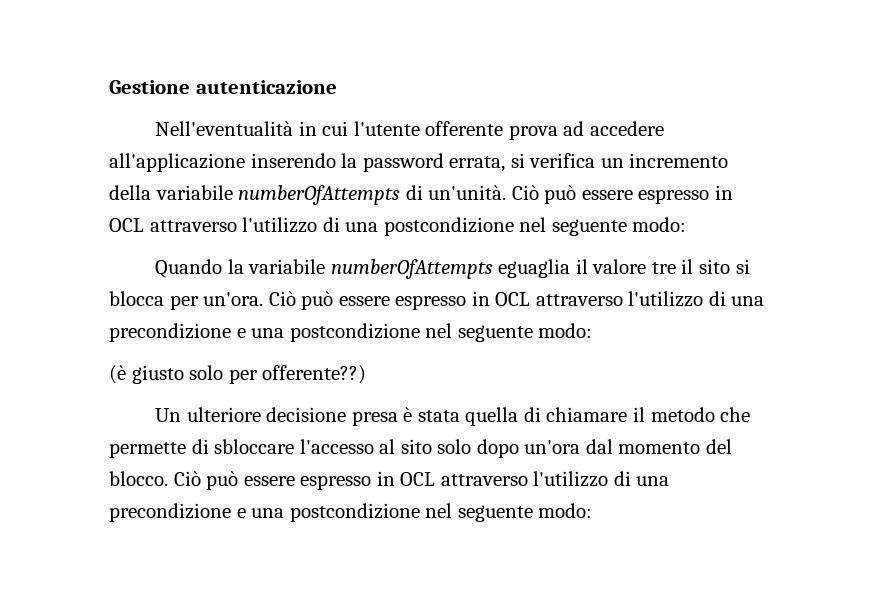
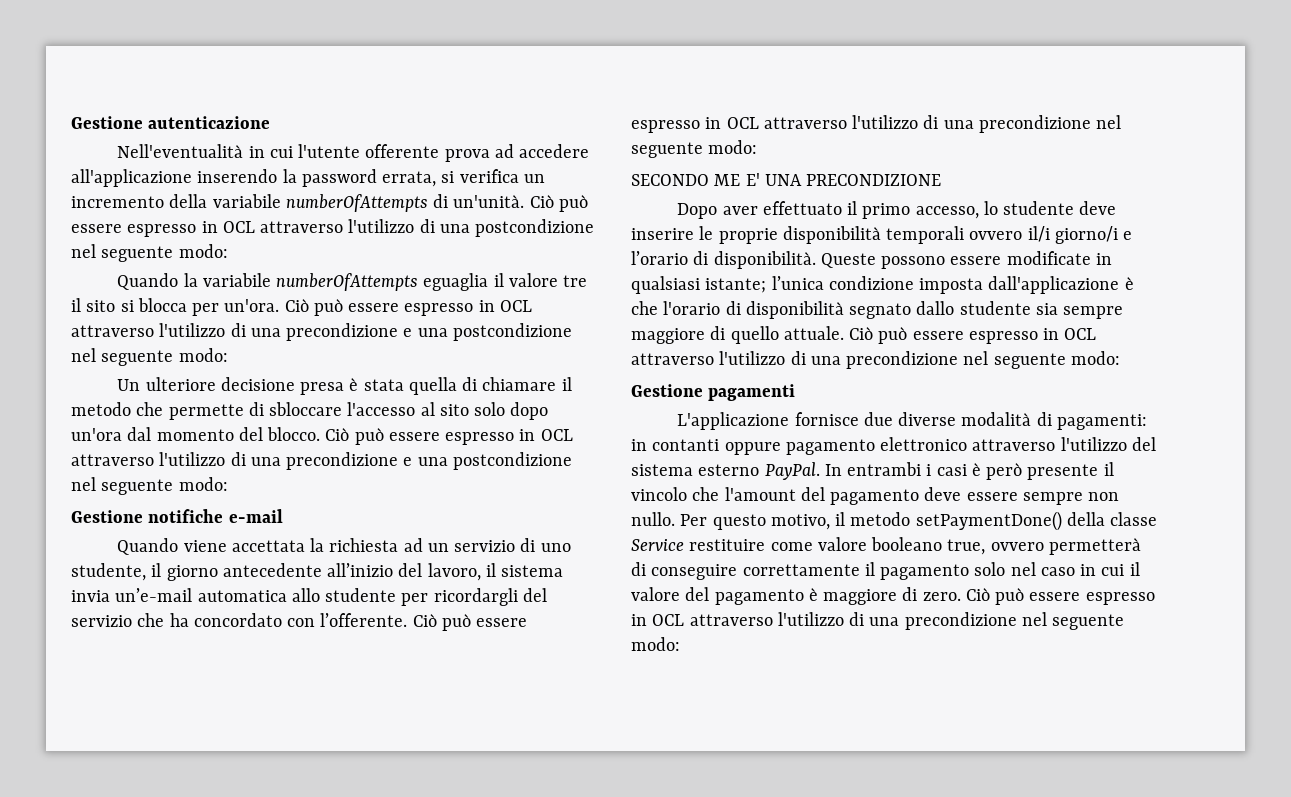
[109,365,367,384] // (è giusto solo per offerente??) -> (228, 355) none
(593, 510) none -> [71,509,283,523] [117,538,571,555] [71,563,564,581] [71,588,547,606] [71,613,528,631] [631,115,1122,133] [631,140,758,158] [631,173,942,186] [677,201,1117,219] [631,226,1133,244] [631,251,1112,269] [631,276,1134,294] [631,301,1124,319] [631,326,1097,344] [631,351,1120,369] [631,384,796,401] [677,412,1147,430] [631,437,1156,455] [631,462,1114,480] [631,487,1120,505] [631,511,1158,531] [631,537,1141,555] [631,562,1140,580] [631,587,1155,605] [631,612,1125,630] [631,637,680,651] // Gestione notifiche e-mail // Quando viene accettata la richiesta ad un servizio di uno studente, il giorno antecedente all’inizio del lavoro, il sistema invia un’e-mail automatica allo studente per ricordargli del servizio che ha concordato con l’offerente. Ciò può essere espresso in OCL attraverso l'utilizzo di una precondizione nel seguente modo: // SECONDO ME E' UNA PRECONDIZIONE // Dopo aver effettuato il primo accesso, lo studente deve inserire le proprie disponibilità temporali ovvero il/i giorno/i e l’orario di disponibilità. Queste possono essere modificate in qualsiasi istante; l’unica condizione imposta dall'applicazione è che l'orario di disponibilità segnato dallo studente sia sempre maggiore di quello attuale. Ciò può essere espresso in OCL attraverso l'utilizzo di una precondizione nel seguente modo: // Gestione pagamenti // L'applicazione fornisce due diverse modalità di pagamenti: in contanti oppure pagamento elettronico attraverso l'utilizzo del sistema esterno PayPal. In entrambi i casi è però presente il vincolo che l'amount del pagamento deve essere sempre non nullo. Per questo motivo, il metodo setPaymentDone() della classe Service restituire come valore booleano true, ovvero permetterà di conseguire correttamente il pagamento solo nel caso in cui il valore del pagamento è maggiore di zero. Ciò può essere espresso in OCL attraverso l'utilizzo di una precondizione nel seguente modo:

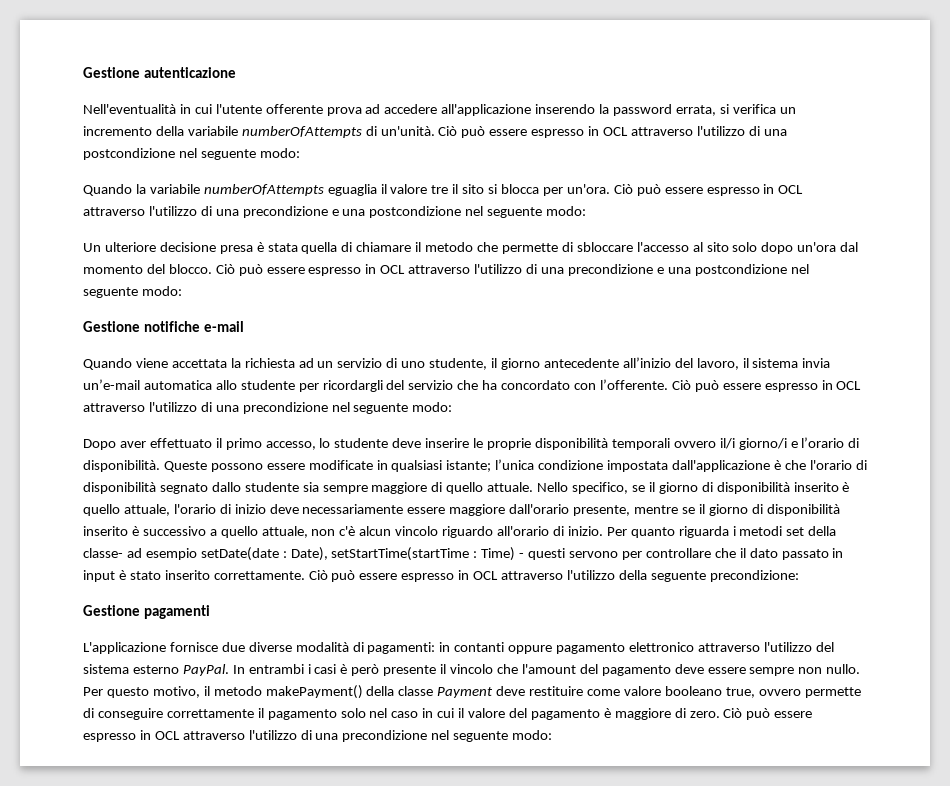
[631,173,942,186] // SECONDO ME E' UNA PRECONDIZIONE -> (453, 407) none
[919,278,984,294] imposta -> [607,460,669,472] impostata
[849,327,1097,344] [631,351,1120,369] Ciò può essere espresso in OCL attraverso l'utilizzo di una precondizione nel seguente modo: -> [537,482,850,494] [83,504,840,516] [83,526,837,538] [83,547,844,561] [83,570,799,582] Nello specifico, se il giorno di disponibilità inserito è quello attuale, l'orario di inizio deve necessariamente essere maggiore dall'orario presente, mentre se il giorno di disponibilità inserito è successivo a quello attuale, non c'è alcun vincolo riguardo all'orario di inizio. Per quanto riguarda i metodi set della classe- ad esempio setDate(date : Date), setStartTime(startTime : Time) - questi servono per controllare che il dato passato in input è stato inserito correttamente. Ciò può essere espresso in OCL attraverso l'utilizzo della seguente precondizione:
[915,511,1062,531] setPaymentDone() -> [265,685,363,699] makePayment()
[631,539,684,551] Service -> [437,686,526,698] Payment deve
[1048,538,1141,555] permetterà -> [804,687,861,698] permette

